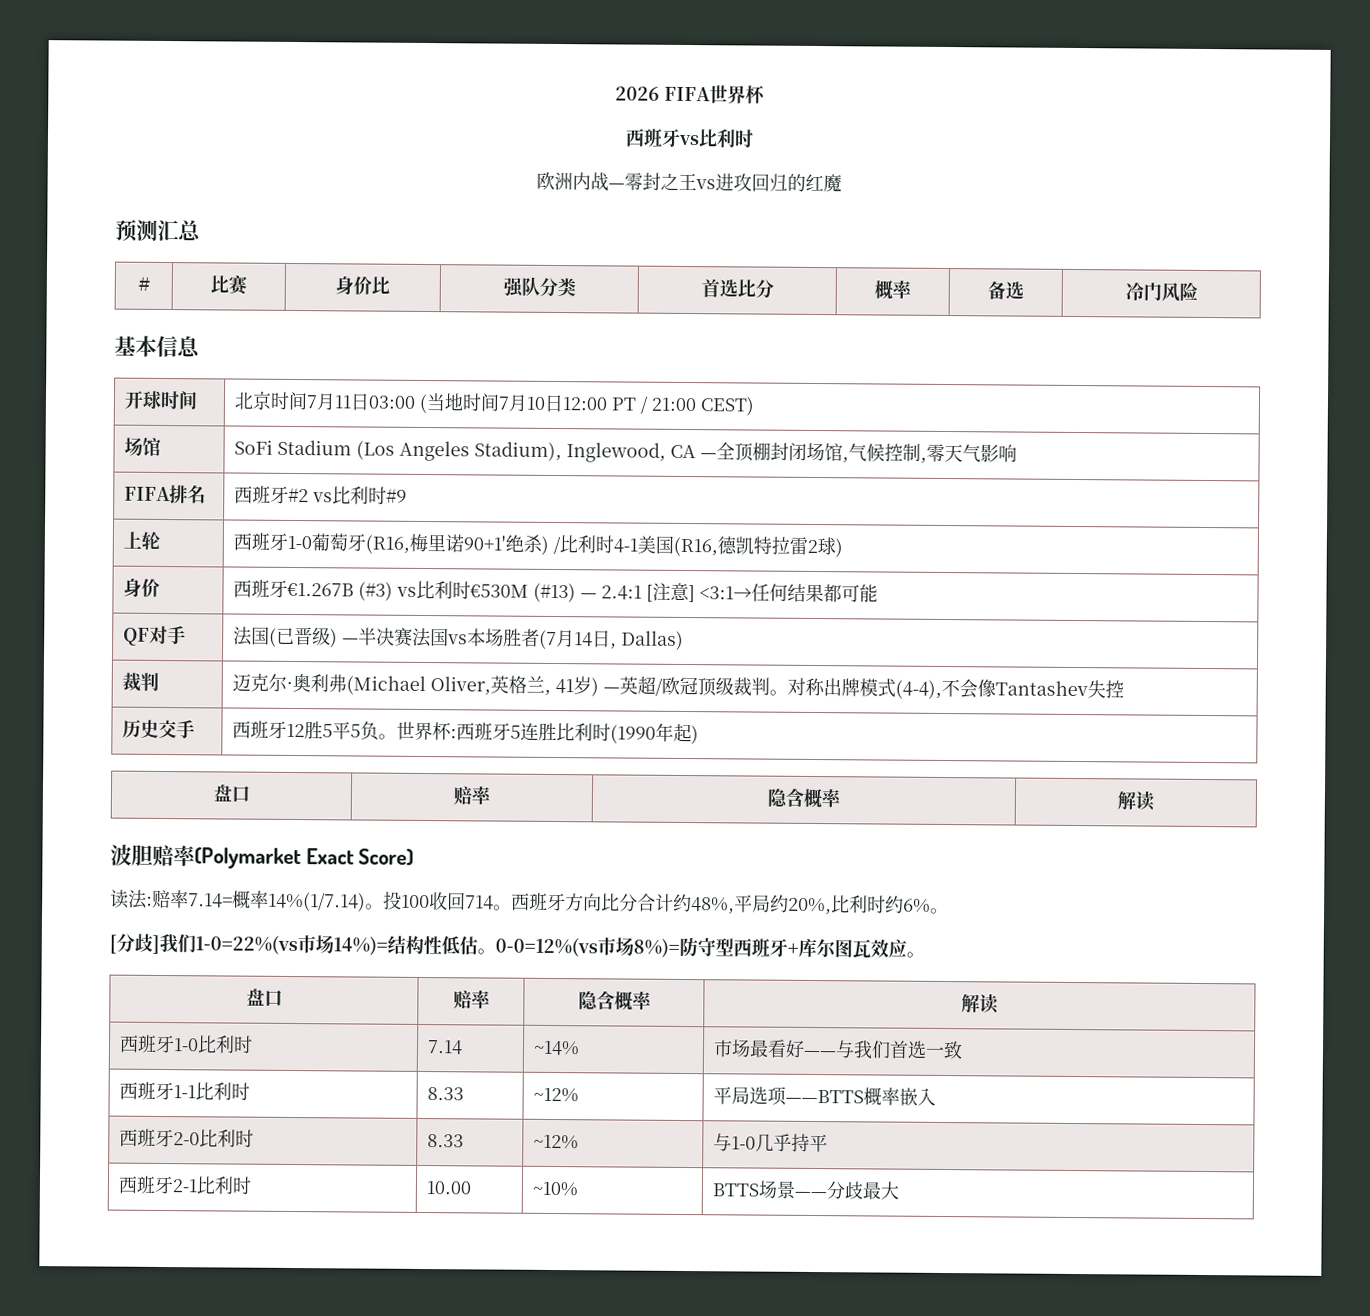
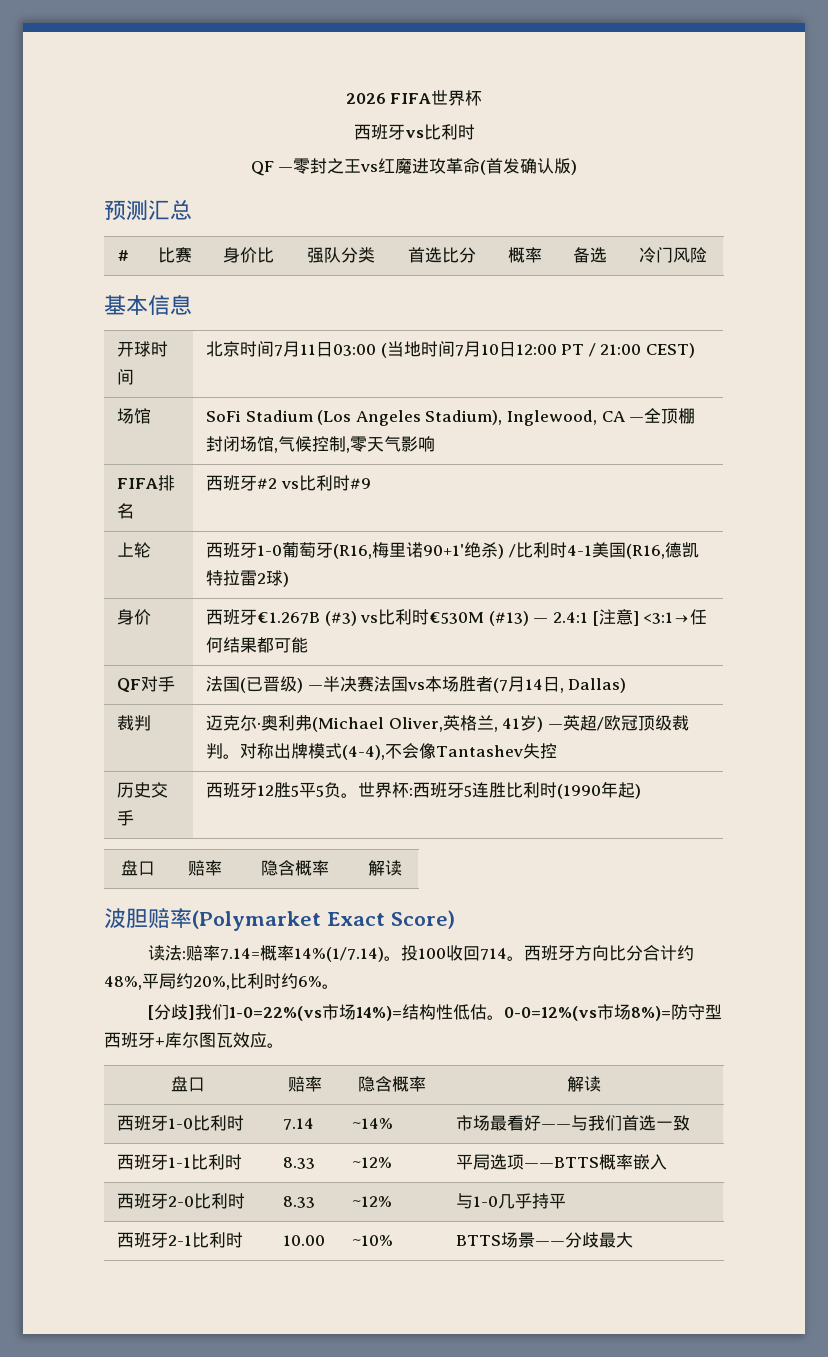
[535,171,609,192] 欧洲内战 -> [250,161,274,176] QF
[714,173,842,193] 进攻回归的红魔 -> [378,158,578,175] 红魔进攻革命(首发确认版)

